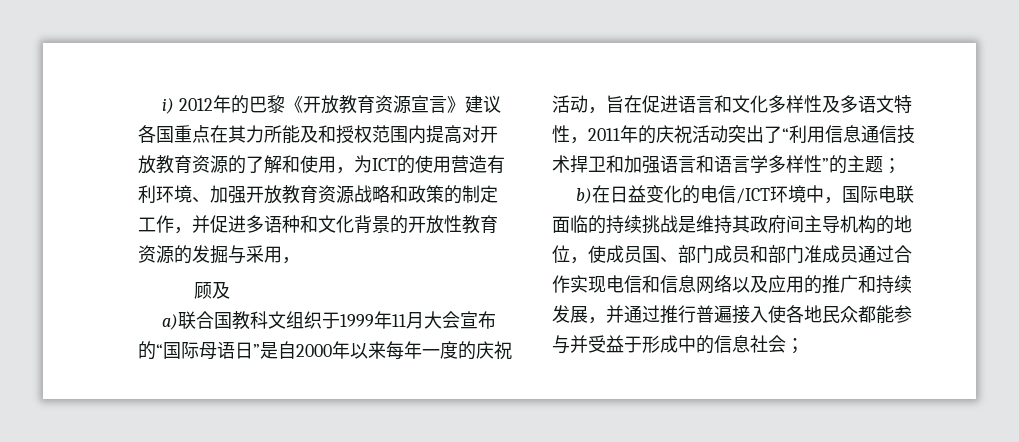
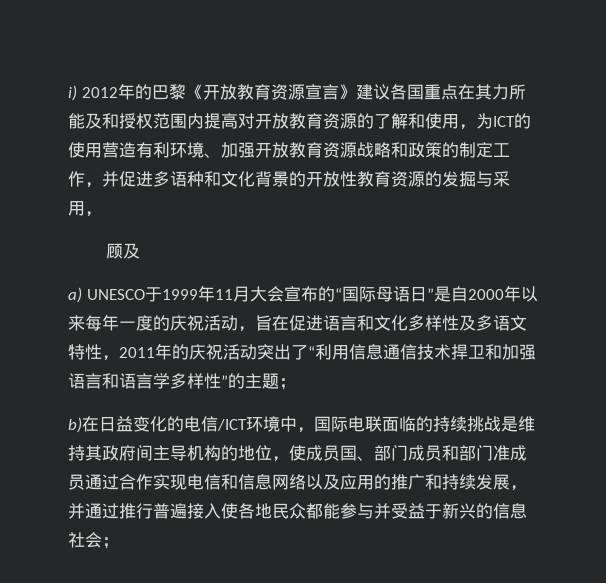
[178,311,323,330] 联合国教科文组织 -> [86,289,145,300] UNESCO
[642,335,696,353] 形成中 -> [442,503,476,519] 新兴

